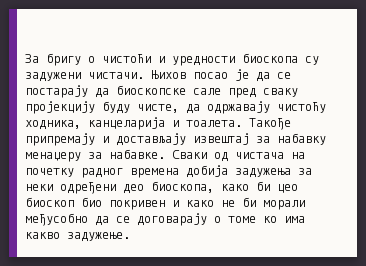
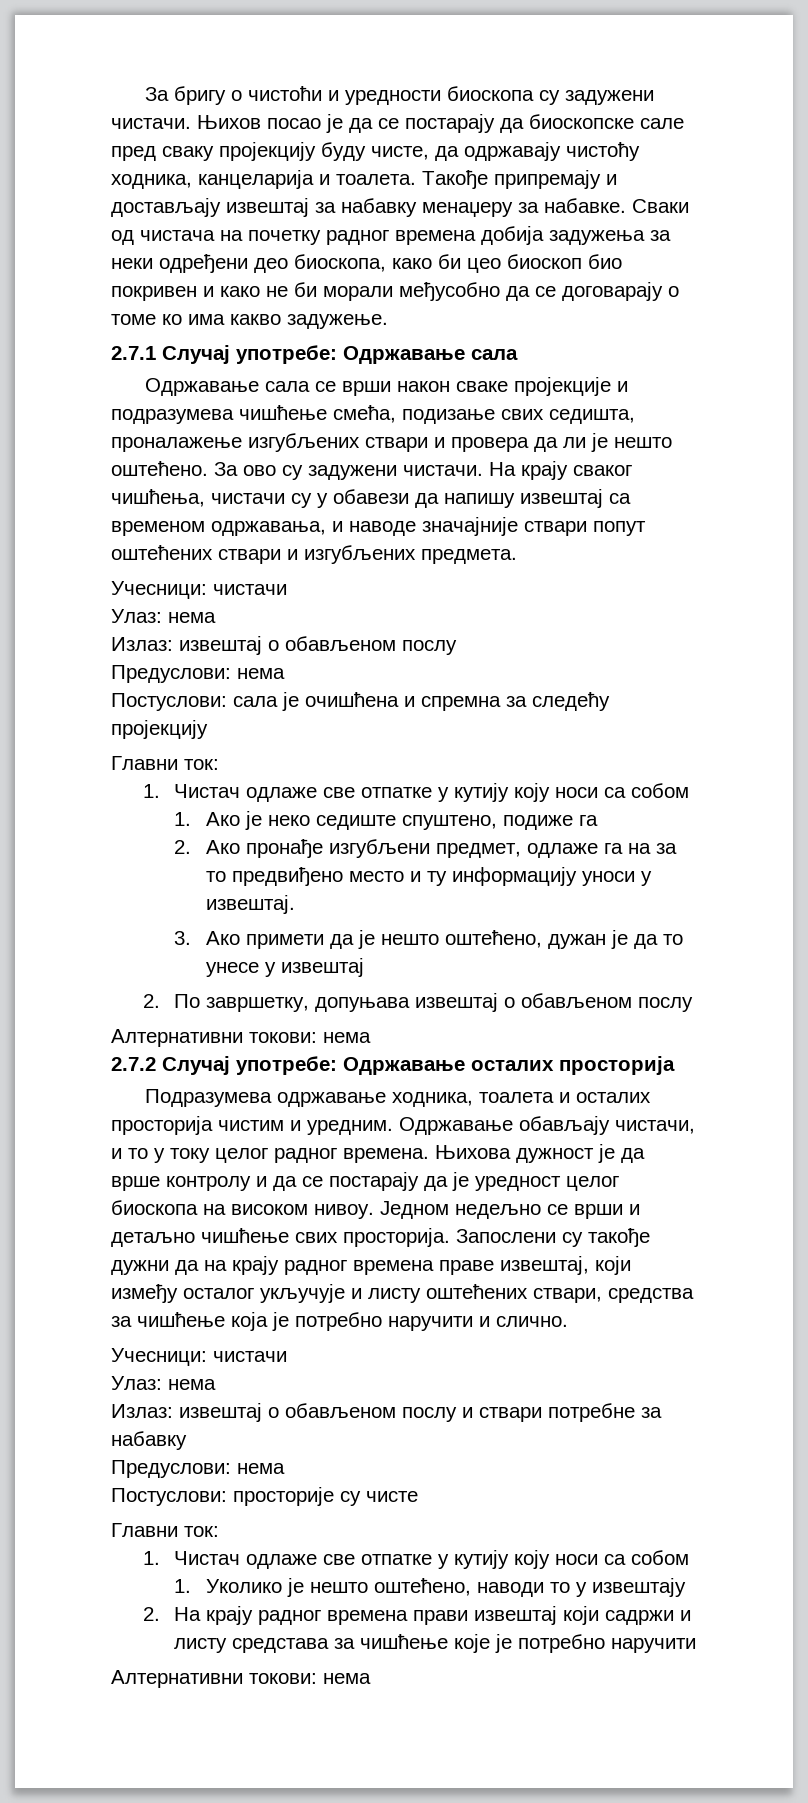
(130, 237) none -> [111,345,518,364] [145,377,629,396] [111,405,635,424] [111,433,672,452] [111,461,632,480] [111,489,631,508] [111,517,646,536] [111,545,517,564] [111,581,287,599] [111,609,216,623] [111,636,457,655] [111,665,285,683] [111,692,610,711] [111,720,208,739] [111,756,219,770] [142,783,690,802] [174,811,598,830] [174,839,677,858] [205,867,652,886] [205,895,295,914] [174,930,683,949] [205,958,364,977] [142,993,694,1012] [111,1029,371,1047] [111,1056,675,1075] [145,1089,652,1107] [111,1116,695,1135] [111,1144,645,1163] [111,1172,619,1191] [111,1200,640,1219] [111,1228,650,1247] [111,1256,631,1275] [111,1284,694,1303] [111,1312,568,1331] [111,1348,287,1366] [111,1376,216,1390] [111,1403,662,1422] [111,1431,187,1450] [111,1460,285,1478] [111,1487,418,1506] [111,1523,219,1537] [142,1550,690,1569] [174,1578,686,1597] [142,1606,692,1625] [174,1634,697,1653] [111,1670,371,1688] // 2.7.1 Случај употребе: Одржавање сала // Одржавање сала се врши након сваке пројекције и подразумева чишћење смећа, подизање свих седишта, проналажење изгубљених ствари и провера да ли је нешто оштећено. За ово су задужени чистачи. На крају сваког чишћења, чистачи су у обавези да напишу извештај са временом одржавања, и наводе значајније ствари попут оштећених ствари и изгубљених предмета. // Учесници: чистачи // Улаз: нема // Излаз: извештај о обављеном послу // Предуслови: нема // Постуслови: сала је очишћена и спремна за следећу пројекцију // Главни ток: // 1. Чистач одлаже све отпатке у кутију коју носи са собом // 1. Ако је неко седиште спуштено, подиже га // 2. Ако пронађе изгубљени предмет, одлаже га на за то предвиђено место и ту информацију уноси у извештај. // 3. Ако примети да је нешто оштећено, дужан је да то унесе у извештај // 2. По завршетку, допуњава извештај о обављеном послу // Алтернативни токови: нема // 2.7.2 Случај употребе: Одржавање осталих просторија // Подразумева одржавање ходника, тоалета и осталих просторија чистим и уредним. Одржавање обављају чистачи, и то у току целог радног времена. Њихова дужност је да врше контролу и да се постарају да је уредност целог биоскопа на високом нивоу. Једном недељно се врши и детаљно чишћење свих просторија. Запослени су такође дужни да на крају радног времена праве извештај, који између осталог укључује и листу оштећених ствари, средства за чишћење која је потребно наручити и слично. // Учесници: чистачи // Улаз: нема // Излаз: извештај о обављеном послу и ствари потребне за набавку // Предуслови: нема // Постуслови: просторије су чисте // Главни ток: // 1. Чистач одлаже све отпатке у кутију коју носи са собом // 1. Уколико је нешто оштећено, наводи то у извештају // 2. На крају радног времена прави извештај који садржи и листу средстава за чишћење које је потребно наручити // Алтернативни токови: нема

